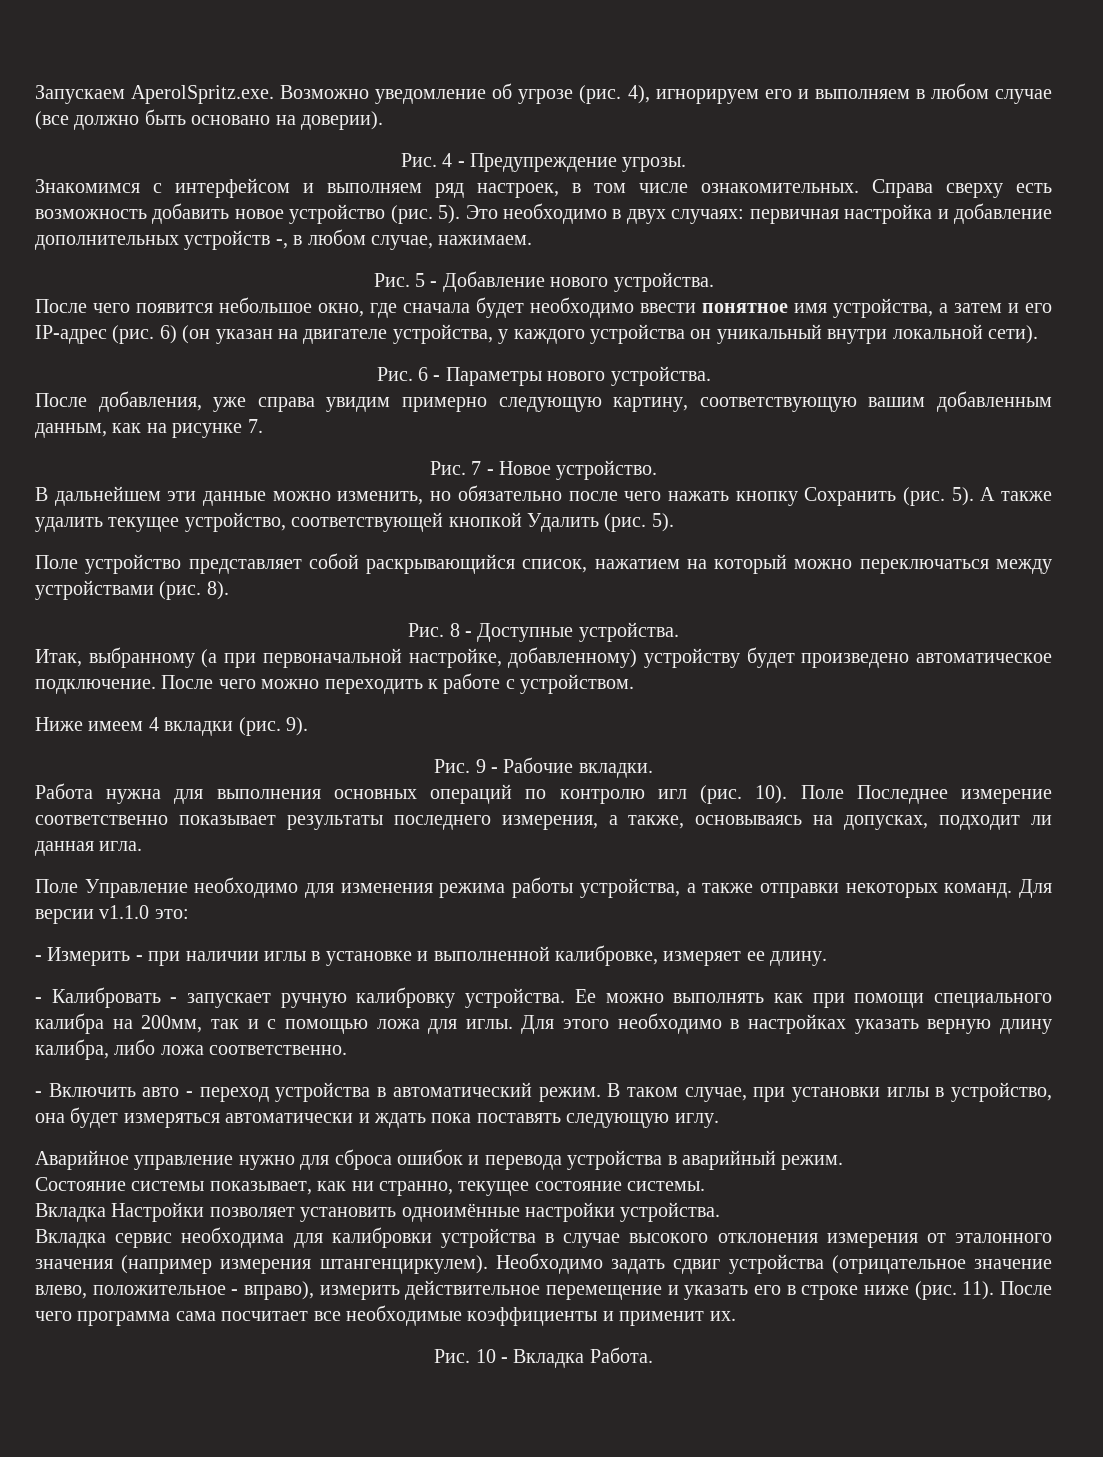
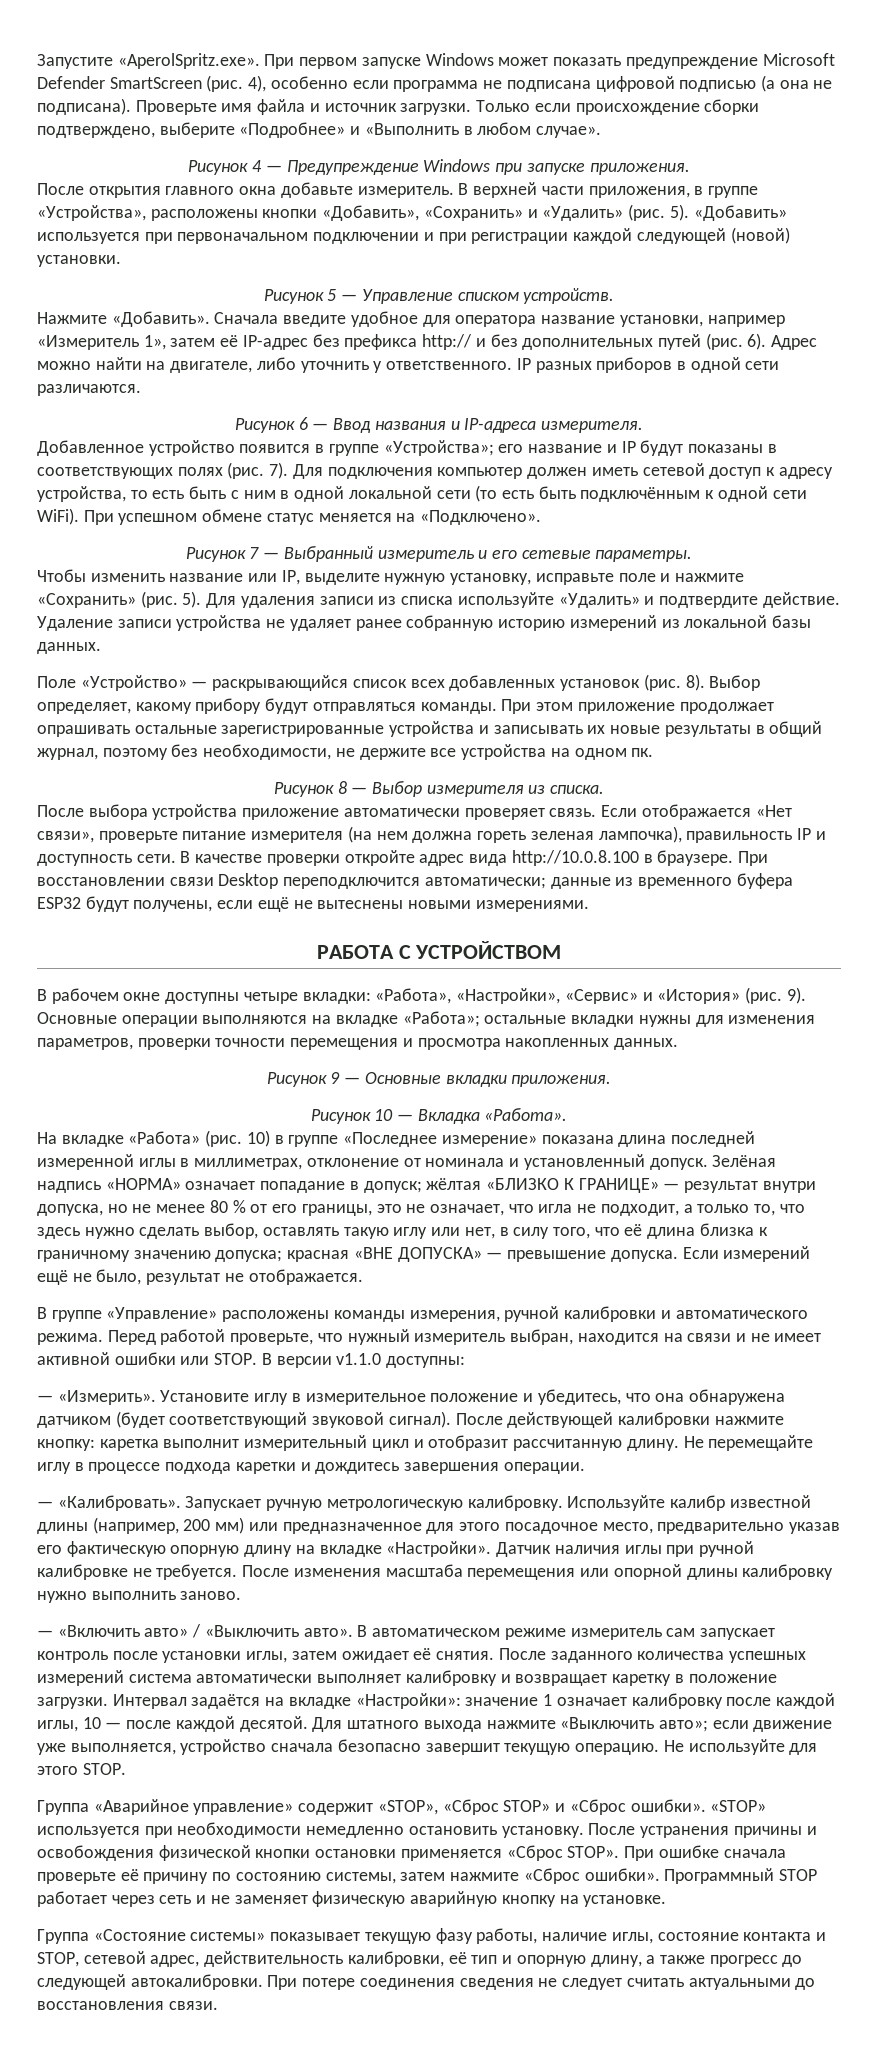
[35,83,1052,104] [35,109,383,130] [400,153,687,172] [35,178,1052,198] [35,203,1052,224] [35,229,533,250] [373,271,714,292] [35,297,1052,318] [35,324,1038,344] [376,366,711,386] [35,391,1052,412] [35,419,263,438] [429,460,658,480] [35,485,1052,506] [35,512,674,532] [35,553,1052,574] [35,580,229,600] [408,622,679,642] [35,647,1052,668] [35,673,635,694] [35,717,308,736] [434,757,653,778] [35,783,1053,804] [35,815,1052,830] [35,841,143,856] [35,877,1053,898] [35,905,189,924] [35,945,828,966] [35,987,1053,1008] [35,1013,1052,1034] [35,1039,348,1060] [35,1082,1052,1102] [35,1107,719,1128] [35,1149,844,1170] [35,1177,706,1196] [35,1202,721,1222] [35,1227,1052,1248] [35,1253,1052,1274] [35,1280,1052,1300] [35,1305,736,1326] [434,1347,653,1368] Запускаем AperolSpritz.exe. Возможно уведомление об угрозе (рис. 4), игнорируем его и выполняем в любом случае (все должно быть основано на доверии). // Рис. 4 - Предупреждение угрозы. // Знакомимся с интерфейсом и выполняем ряд настроек, в том числе ознакомительных. Справа сверху есть возможность добавить новое устройство (рис. 5). Это необходимо в двух случаях: первичная настройка и добавление дополнительных устройств -, в любом случае, нажимаем. // Рис. 5 - Добавление нового устройства. // После чего появится небольшое окно, где сначала будет необходимо ввести понятное имя устройства, а затем и его IP-адрес (рис. 6) (он указан на двигателе устройства, у каждого устройства он уникальный внутри локальной сети). // Рис. 6 - Параметры нового устройства. // После добавления, уже справа увидим примерно следующую картину, соответствующую вашим добавленным данным, как на рисунке 7. // Рис. 7 - Новое устройство. // В дальнейшем эти данные можно изменить, но обязательно после чего нажать кнопку Сохранить (рис. 5). А также удалить текущее устройство, соответствующей кнопкой Удалить (рис. 5). // Поле устройство представляет собой раскрывающийся список, нажатием на который можно переключаться между устройствами (рис. 8). // Рис. 8 - Доступные устройства. // Итак, выбранному (а при первоначальной настройке, добавленному) устройству будет произведено автоматическое подключение. После чего можно переходить к работе с устройством. // Ниже имеем 4 вкладки (рис. 9). // Рис. 9 - Рабочие вкладки. // Работа нужна для выполнения основных операций по контролю игл (рис. 10). Поле Последнее измерение соответственно показывает результаты последнего измерения, а также, основываясь на допусках, подходит ли данная игла. // Поле Управление необходимо для изменения режима работы устройства, а также отправки некоторых команд. Для версии v1.1.0 это: // - Измерить - при наличии иглы в установке и выполненной калибровке, измеряет ее длину. // - Калибровать - запускает ручную калибровку устройства. Ее можно выполнять как при помощи специального калибра на 200мм, так и с помощью ложа для иглы. Для этого необходимо в настройках указать верную длину калибра, либо ложа соответственно. // - Включить авто - переход устройства в автоматический режим. В таком случае, при установки иглы в устройство, она будет измеряться автоматически и ждать пока поставять следующую иглу. // Аварийное управление нужно для сброса ошибок и перевода устройства в аварийный режим. // Состояние системы показывает, как ни странно, текущее состояние системы. // Вкладка Настройки позволяет установить одноимённые настройки устройства. // Вкладка сервис необходима для калибровки устройства в случае высокого отклонения измерения от эталонного значения (например измерения штангенциркулем). Необходимо задать сдвиг устройства (отрицательное значение влево, положительное - вправо), измерить действительное перемещение и указать его в строке ниже (рис. 11). После чего программа сама посчитает все необходимые коэффициенты и применит их. // Рис. 10 - Вкладка Работа. -> [37,53,835,69] [37,75,833,92] [37,98,760,115] [37,122,602,138] [188,159,690,175] [37,182,758,198] [37,204,787,221] [37,227,790,244] [37,255,121,267] [263,288,615,304] [37,311,785,327] [37,333,818,350] [37,357,780,373] [37,384,141,396] [234,417,644,433] [37,440,777,456] [37,462,833,479] [37,485,807,502] [37,508,542,525] [185,546,693,562] [37,569,744,585] [37,591,840,608] [37,615,811,631] [37,642,101,654] [37,674,761,691] [37,698,774,714] [37,721,823,737] [37,744,654,760] [273,781,605,797] [37,804,792,820] [37,826,826,843] [37,850,768,866] [37,873,793,889] [37,896,589,912] [316,941,562,959] [37,987,806,1004] [37,1011,816,1027] [37,1038,679,1050] [266,1072,612,1087] [310,1108,568,1124] [37,1130,755,1147] [37,1154,777,1170] [37,1178,816,1193] [37,1200,805,1216] [37,1223,768,1239] [37,1246,811,1262] [37,1269,363,1285] [37,1306,808,1322] [37,1329,822,1345] [37,1352,466,1368] [37,1389,785,1405] [37,1411,784,1428] [37,1435,814,1451] [37,1462,585,1474] [37,1495,811,1511] [37,1517,840,1534] [37,1541,754,1557] [37,1564,834,1580] [37,1591,242,1603] [37,1624,775,1640] [37,1648,806,1663] [37,1670,777,1686] [37,1693,835,1709] [37,1716,833,1732] [37,1739,818,1755] [37,1763,126,1775] [37,1799,767,1815] [37,1822,817,1838] [37,1845,786,1861] [37,1868,817,1884] [37,1891,667,1907] [37,1928,826,1944] [37,1951,803,1967] [37,1974,816,1990] [37,2001,218,2010] Запустите «AperolSpritz.exe». При первом запуске Windows может показать предупреждение Microsoft Defender SmartScreen (рис. 4), особенно если программа не подписана цифровой подписью (а она не подписана). Проверьте имя файла и источник загрузки. Только если происхождение сборки подтверждено, выберите «Подробнее» и «Выполнить в любом случае». // Рисунок 4 — Предупреждение Windows при запуске приложения. // После открытия главного окна добавьте измеритель. В верхней части приложения, в группе «Устройства», расположены кнопки «Добавить», «Сохранить» и «Удалить» (рис. 5). «Добавить» используется при первоначальном подключении и при регистрации каждой следующей (новой) установки. // Рисунок 5 — Управление списком устройств. // Нажмите «Добавить». Сначала введите удобное для оператора название установки, например «Измеритель 1», затем её IP-адрес без префикса http:// и без дополнительных путей (рис. 6). Адрес можно найти на двигателе, либо уточнить у ответственного. IP разных приборов в одной сети различаются. // Рисунок 6 — Ввод названия и IP-адреса измерителя. // Добавленное устройство появится в группе «Устройства»; его название и IP будут показаны в соответствующих полях (рис. 7). Для подключения компьютер должен иметь сетевой доступ к адресу устройства, то есть быть с ним в одной локальной сети (то есть быть подключённым к одной сети WiFi). При успешном обмене статус меняется на «Подключено». // Рисунок 7 — Выбранный измеритель и его сетевые параметры. // Чтобы изменить название или IP, выделите нужную установку, исправьте поле и нажмите «Сохранить» (рис. 5). Для удаления записи из списка используйте «Удалить» и подтвердите действие. Удаление записи устройства не удаляет ранее собранную историю измерений из локальной базы данных. // Поле «Устройство» — раскрывающийся список всех добавленных установок (рис. 8). Выбор определяет, какому прибору будут отправляться команды. При этом приложение продолжает опрашивать остальные зарегистрированные устройства и записывать их новые результаты в общий журнал, поэтому без необходимости, не держите все устройства на одном пк. // Рисунок 8 — Выбор измерителя из списка. // После выбора устройства приложение автоматически проверяет связь. Если отображается «Нет связи», проверьте питание измерителя (на нем должна гореть зеленая лампочка), правильность IP и доступность сети. В качестве проверки откройте адрес вида http://10.0.8.100 в браузере. При восстановлении связи Desktop переподключится автоматически; данные из временного буфера ESP32 будут получены, если ещё не вытеснены новыми измерениями. // РАБОТА С УСТРОЙСТВОМ // В рабочем окне доступны четыре вкладки: «Работа», «Настройки», «Сервис» и «История» (рис. 9). Основные операции выполняются на вкладке «Работа»; остальные вкладки нужны для изменения параметров, проверки точности перемещения и просмотра накопленных данных. // Рисунок 9 — Основные вкладки приложения. // Рисунок 10 — Вкладка «Работа». // На вкладке «Работа» (рис. 10) в группе «Последнее измерение» показана длина последней измеренной иглы в миллиметрах, отклонение от номинала и установленный допуск. Зелёная надпись «НОРМА» означает попадание в допуск; жёлтая «БЛИЗКО К ГРАНИЦЕ» — результат внутри допуска, но не менее 80 % от его границы, это не означает, что игла не подходит, а только то, что здесь нужно сделать выбор, оставлять такую иглу или нет, в силу того, что её длина близка к граничному значению допуска; красная «ВНЕ ДОПУСКА» — превышение допуска. Если измерений ещё не было, результат не отображается. // В группе «Управление» расположены команды измерения, ручной калибровки и автоматического режима. Перед работой проверьте, что нужный измеритель выбран, находится на связи и не имеет активной ошибки или STOP. В версии v1.1.0 доступны: // — «Измерить». Установите иглу в измерительное положение и убедитесь, что она обнаружена датчиком (будет соответствующий звуковой сигнал). После действующей калибровки нажмите кнопку: каретка выполнит измерительный цикл и отобразит рассчитанную длину. Не перемещайте иглу в процессе подхода каретки и дождитесь завершения операции. // — «Калибровать». Запускает ручную метрологическую калибровку. Используйте калибр известной длины (например, 200 мм) или предназначенное для этого посадочное место, предварительно указав его фактическую опорную длину на вкладке «Настройки». Датчик наличия иглы при ручной калибровке не требуется. После изменения масштаба перемещения или опорной длины калибровку нужно выполнить заново. // — «Включить авто» / «Выключить авто». В автоматическом режиме измеритель сам запускает контроль после установки иглы, затем ожидает её снятия. После заданного количества успешных измерений система автоматически выполняет калибровку и возвращает каретку в положение загрузки. Интервал задаётся на вкладке «Настройки»: значение 1 означает калибровку после каждой иглы, 10 — после каждой десятой. Для штатного выхода нажмите «Выключить авто»; если движение уже выполняется, устройство сначала безопасно завершит текущую операцию. Не используйте для этого STOP. // Группа «Аварийное управление» содержит «STOP», «Сброс STOP» и «Сброс ошибки». «STOP» используется при необходимости немедленно остановить установку. После устранения причины и освобождения физической кнопки остановки применяется «Сброс STOP». При ошибке сначала проверьте её причину по состоянию системы, затем нажмите «Сброс ошибки». Программный STOP работает через сеть и не заменяет физическую аварийную кнопку на установке. // Группа «Состояние системы» показывает текущую фазу работы, наличие иглы, состояние контакта и STOP, сетевой адрес, действительность калибровки, её тип и опорную длину, а также прогресс до следующей автокалибровки. При потере соединения сведения не следует считать актуальными до восстановления связи.

